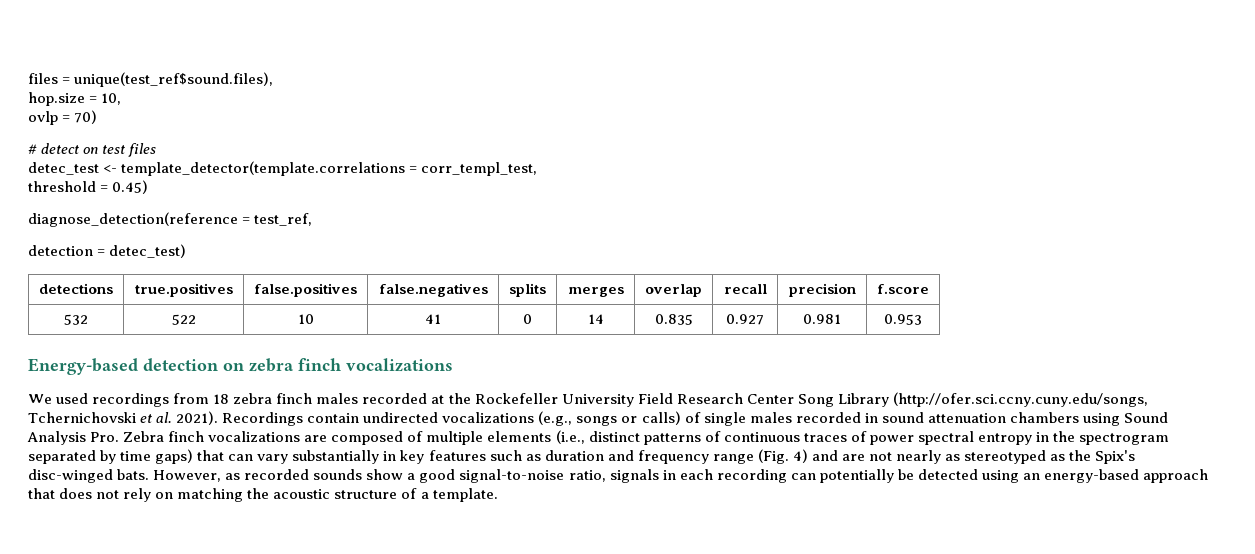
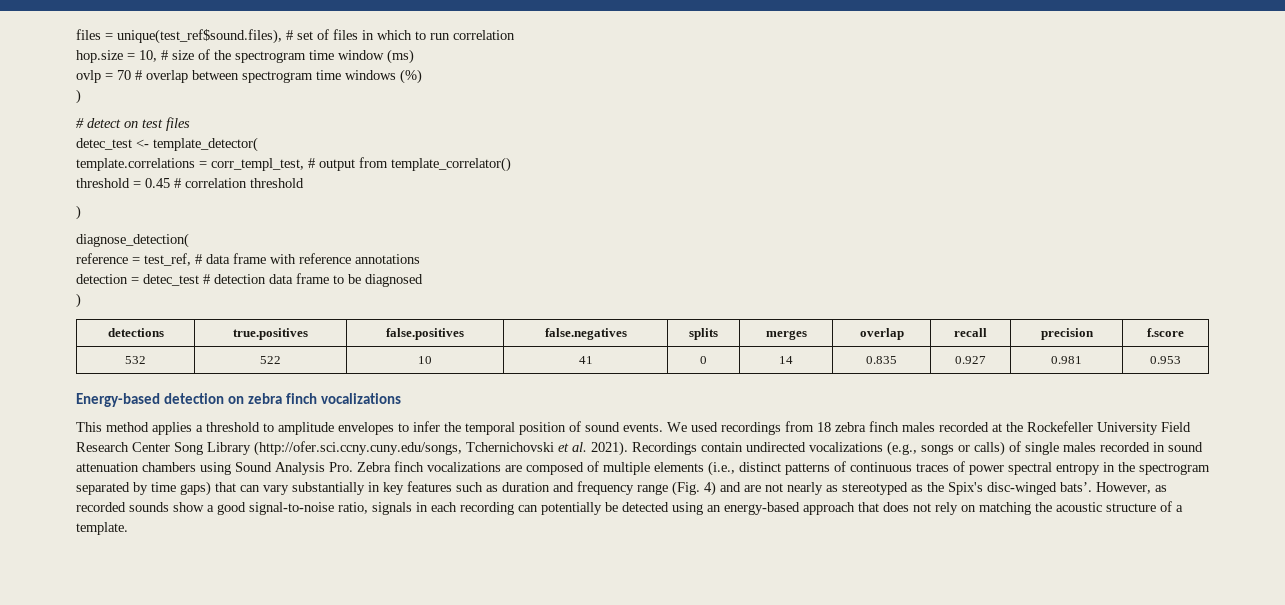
[28,92,122,106] [28,110,98,125] // hop.size = 10, // ovlp = 70) -> [286,29,515,40] [76,49,414,64] [76,69,422,84] [76,89,81,104] # set of files in which to run correlation // hop.size = 10, # size of the spectrogram time window (ms) // ovlp = 70 # overlap between spectrogram time windows (%) // )
[121,161,406,176] template_detector(template.correlations -> [153,137,258,152] [76,158,195,171] template_detector( // template.correlations
[28,180,149,194] [28,212,313,227] [28,244,187,258] // threshold = 0.45) // diagnose_detection(reference = test_ref, // detection = detec_test) -> [308,157,511,172] [76,178,304,188] [76,205,81,220] [76,233,189,248] [76,253,420,266] [76,273,423,287] [76,293,81,308] # output from template_correlator() // threshold = 0.45 # correlation threshold // ) // diagnose_detection( // reference = test_ref, # data frame with reference annotations // detection = detec_test # detection data frame to be diagnosed // )
(453, 365) none -> [76,421,663,435] This method applies a threshold to amplitude envelopes to infer the temporal position of sound events.
[117,469,150,480] bats. -> [1060,482,1092,492] bats’.

